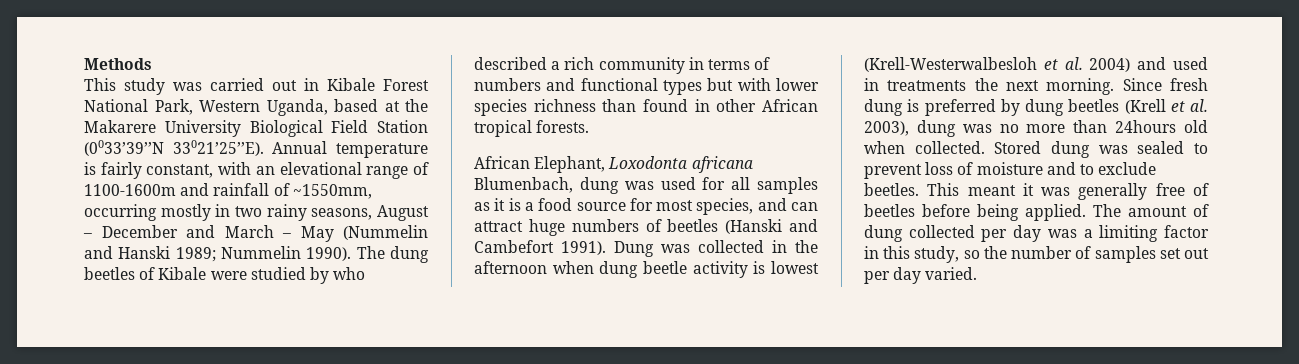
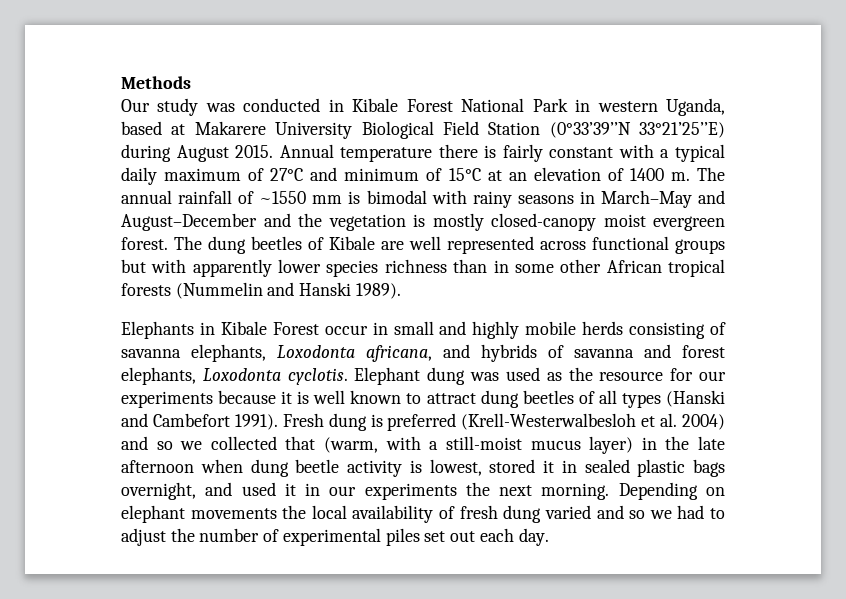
[84,78,116,91] This -> [121,99,150,112] Our
[210,78,297,91] carried out -> [243,98,321,112] conducted
[154,99,260,115] Park, Western -> [532,98,658,112] Park in western
[405,99,428,112] the -> (186, 129) none
[84,140,264,156] (0033’39’’N 33021’25’’E). -> [549,122,725,138] [121,144,274,162] (0°33’39’’N 33°21’25’’E) during August 2015.
(428, 150) none -> [438,144,478,158] there
[146,162,429,179] [84,183,372,199] [84,204,429,221] [83,225,428,242] [84,246,352,262] constant, with an elevational range of 1100-1600m and rainfall of ~1550mm, occurring mostly in two rainy seasons, August – December and March – May (Nummelin and Hanski 1989; Nummelin 1990). -> [549,144,725,162] [121,167,725,185] [121,190,725,208] [121,213,725,231] [121,237,168,250] constant with a typical daily maximum of 27°C and minimum of 15°C at an elevation of 1400 m. The annual rainfall of ~1550 mm is bimodal with rainy seasons in March–May and August–December and the vegetation is mostly closed-canopy moist evergreen forest.
[210,267,366,284] [474,57,771,74] [474,78,702,95] were studied by who described a rich community in terms of numbers and functional types -> [381,236,725,254] are well represented across functional groups
(771, 84) none -> [192,259,272,277] apparently
[643,99,710,112] found in -> [493,260,554,273] in some
[536,120,590,133] [474,156,753,173] [474,177,818,194] [474,198,818,215] [474,219,818,236] [474,240,764,257] forests. // African Elephant, Loxodonta africana Blumenbach, dung was used for all samples as it is a food source for most species, and can attract huge numbers of beetles (Hanski and Cambefort 1991). Dung was collected -> [121,282,401,299] [121,321,726,339] [121,344,725,362] [121,367,726,385] [121,390,726,408] [121,413,725,431] [121,436,634,454] forests (Nummelin and Hanski 1989). // Elephants in Kibale Forest occur in small and highly mobile herds consisting of savanna elephants, Loxodonta africana, and hybrids of savanna and forest elephants, Loxodonta cyclotis. Elephant dung was used as the resource for our experiments because it is well known to attract dung beetles of all types (Hanski and Cambefort 1991). Fresh dung is preferred (Krell-Westerwalbesloh et al. 2004) and so we collected that (warm, with a still-moist mucus layer)
(818, 246) none -> [698,436,726,450] late
[771,261,819,274] [864,57,1208,72] [864,78,1208,95] [864,99,1208,116] [864,120,1208,137] [864,141,1208,158] [864,162,1157,179] [864,183,1209,200] [864,204,1209,221] [864,225,1209,242] [864,246,1209,263] [864,267,978,284] lowest (Krell-Westerwalbesloh et al. 2004) and used in treatments the next morning. Since fresh dung is preferred by dung beetles (Krell et al. 2003), dung was no more than 24hours old when collected. Stored dung was sealed to prevent loss of moisture and to exclude beetles. This meant it was generally free of beetles before being applied. The amount of dung collected per day was a limiting factor in this study, so the number of samples set out per day varied. -> [429,459,725,477] [121,482,725,500] [121,505,726,523] [121,528,549,546] lowest, stored it in sealed plastic bags overnight, and used it in our experiments the next morning. Depending on elephant movements the local availability of fresh dung varied and so we had to adjust the number of experimental piles set out each day.

